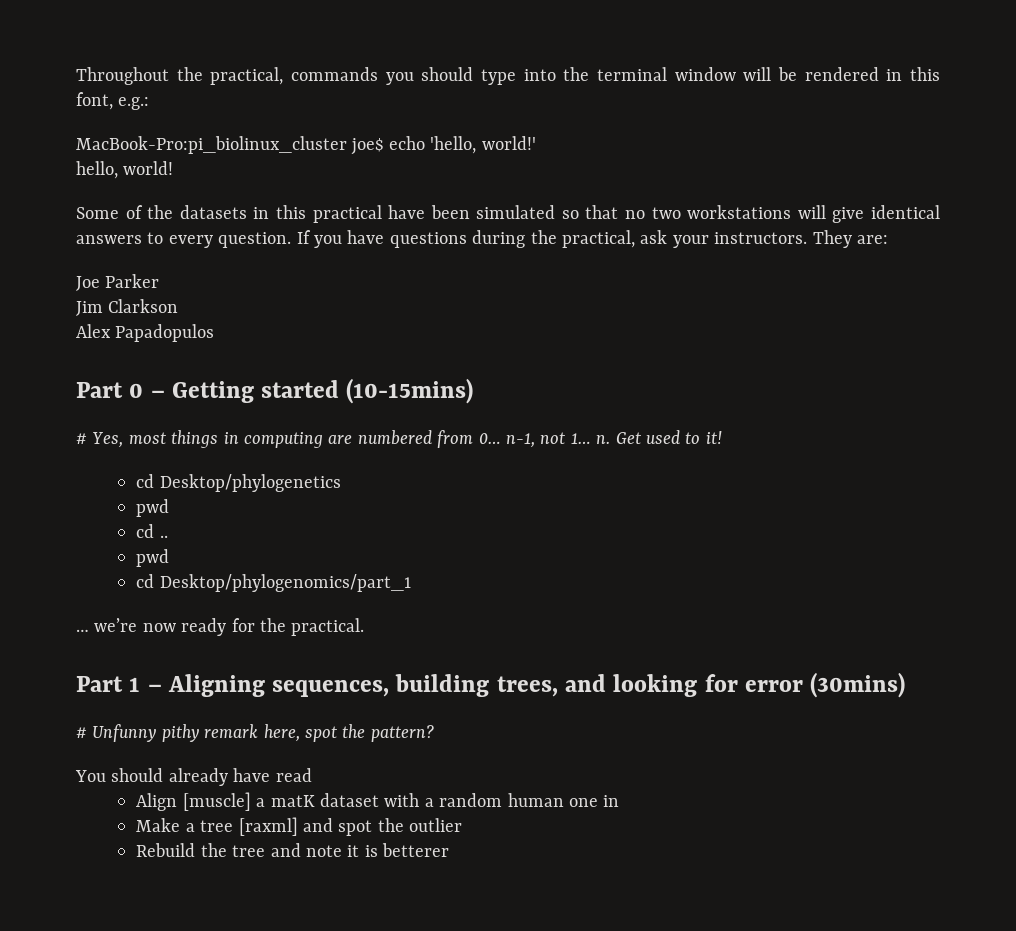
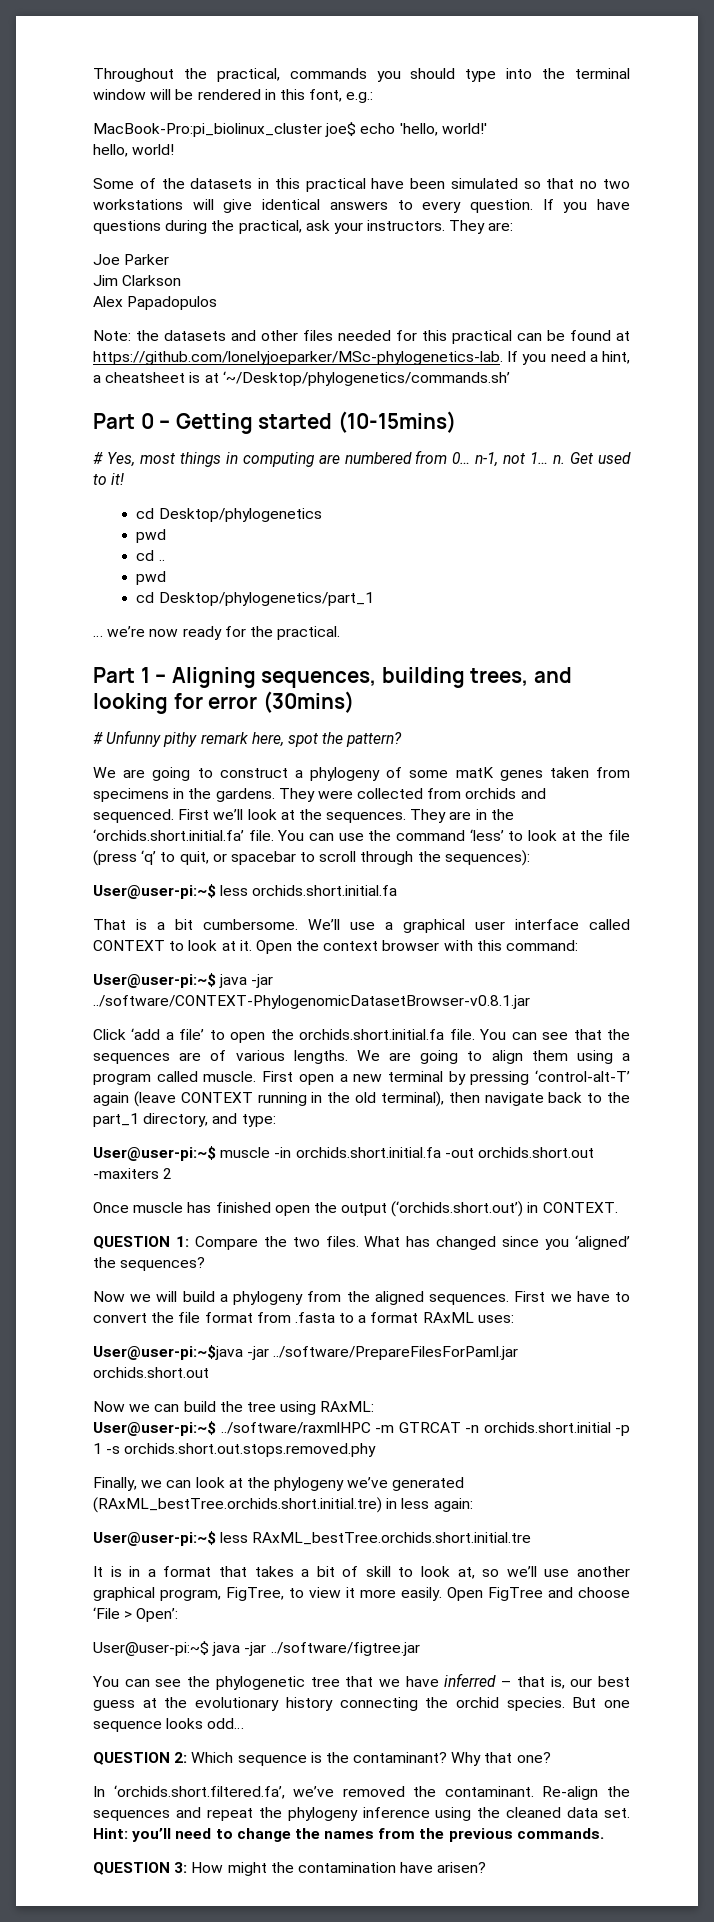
(215, 333) none -> [93,330,630,344] [93,351,630,365] [93,371,510,386] // Note: the datasets and other files needed for this practical can be found at https://github.com/lonelyjoeparker/MSc-phylogenetics-lab. If you need a hint, a cheatsheet is at ‘~/Desktop/phylogenetics/commands.sh’
[159,574,411,592] Desktop/phylogenomics/part_1 -> [158,592,374,606] Desktop/phylogenetics/part_1
[75,768,312,786] [136,792,620,811] [136,817,463,836] [136,843,450,857] You should already have read // Align [muscle] a matK dataset with a random human one in // Make a tree [raxml] and spot the outlier // Rebuild the tree and note it is betterer -> [93,767,631,781] [93,788,546,802] [93,809,514,823] [93,829,631,841] [93,850,530,866] [93,884,398,899] [93,919,630,933] [93,940,579,954] [93,973,274,988] [93,995,530,1009] [93,1028,630,1043] [93,1050,631,1064] [93,1070,630,1085] [93,1091,630,1107] [93,1113,276,1127] [93,1146,594,1161] [93,1168,173,1179] [93,1201,618,1217] [93,1235,630,1250] [93,1257,206,1271] [93,1291,630,1305] [93,1312,514,1323] [93,1345,519,1360] [93,1367,209,1378] [93,1401,375,1415] [93,1421,630,1436] [93,1443,377,1457] [93,1477,465,1491] [93,1497,473,1513] [93,1531,532,1546] [93,1566,630,1579] [93,1587,630,1601] [93,1607,179,1622] [93,1641,420,1656] [92,1673,630,1690] [93,1697,630,1711] [93,1718,245,1732] [93,1752,551,1766] [93,1785,630,1800] [93,1807,630,1821] [93,1828,604,1842] [93,1862,487,1876] We are going to construct a phylogeny of some matK genes taken from specimens in the gardens. They were collected from orchids and sequenced. First we’ll look at the sequences. They are in the ‘orchids.short.initial.fa’ file. You can use the command ‘less’ to look at the file (press ‘q’ to quit, or spacebar to scroll through the sequences): // User@user-pi:~$ less orchids.short.initial.fa // That is a bit cumbersome. We’ll use a graphical user interface called CONTEXT to look at it. Open the context browser with this command: // User@user-pi:~$ java -jar ../software/CONTEXT-PhylogenomicDatasetBrowser-v0.8.1.jar // Click ‘add a file’ to open the orchids.short.initial.fa file. You can see that the sequences are of various lengths. We are going to align them using a program called muscle. First open a new terminal by pressing ‘control-alt-T’ again (leave CONTEXT running in the old terminal), then navigate back to the part_1 directory, and type: // User@user-pi:~$ muscle -in orchids.short.initial.fa -out orchids.short.out -maxiters 2 // Once muscle has finished open the output (‘orchids.short.out’) in CONTEXT. // QUESTION 1: Compare the two files. What has changed since you ‘aligned’ the sequences? // Now we will build a phylogeny from the aligned sequences. First we have to convert the file format from .fasta to a format RAxML uses: // User@user-pi:~$java -jar ../software/PrepareFilesForPaml.jar orchids.short.out // Now we can build the tree using RAxML: // User@user-pi:~$ ../software/raxmlHPC -m GTRCAT -n orchids.short.initial -p 1 -s orchids.short.out.stops.removed.phy // Finally, we can look at the phylogeny we’ve generated (RAxML_bestTree.orchids.short.initial.tre) in less again: // User@user-pi:~$ less RAxML_bestTree.orchids.short.initial.tre // It is in a format that takes a bit of skill to look at, so we’ll use another graphical program, FigTree, to view it more easily. Open FigTree and choose ‘File > Open’: // User@user-pi:~$ java -jar ../software/figtree.jar // You can see the phylogenetic tree that we have inferred – that is, our best guess at the evolutionary history connecting the orchid species. But one sequence looks odd… // QUESTION 2: Which sequence is the contaminant? Why that one? // In ‘orchids.short.filtered.fa’, we’ve removed the contaminant. Re-align the sequences and repeat the phylogeny inference using the cleaned data set. Hint: you’ll need to change the names from the previous commands. // QUESTION 3: How might the contamination have arisen?

